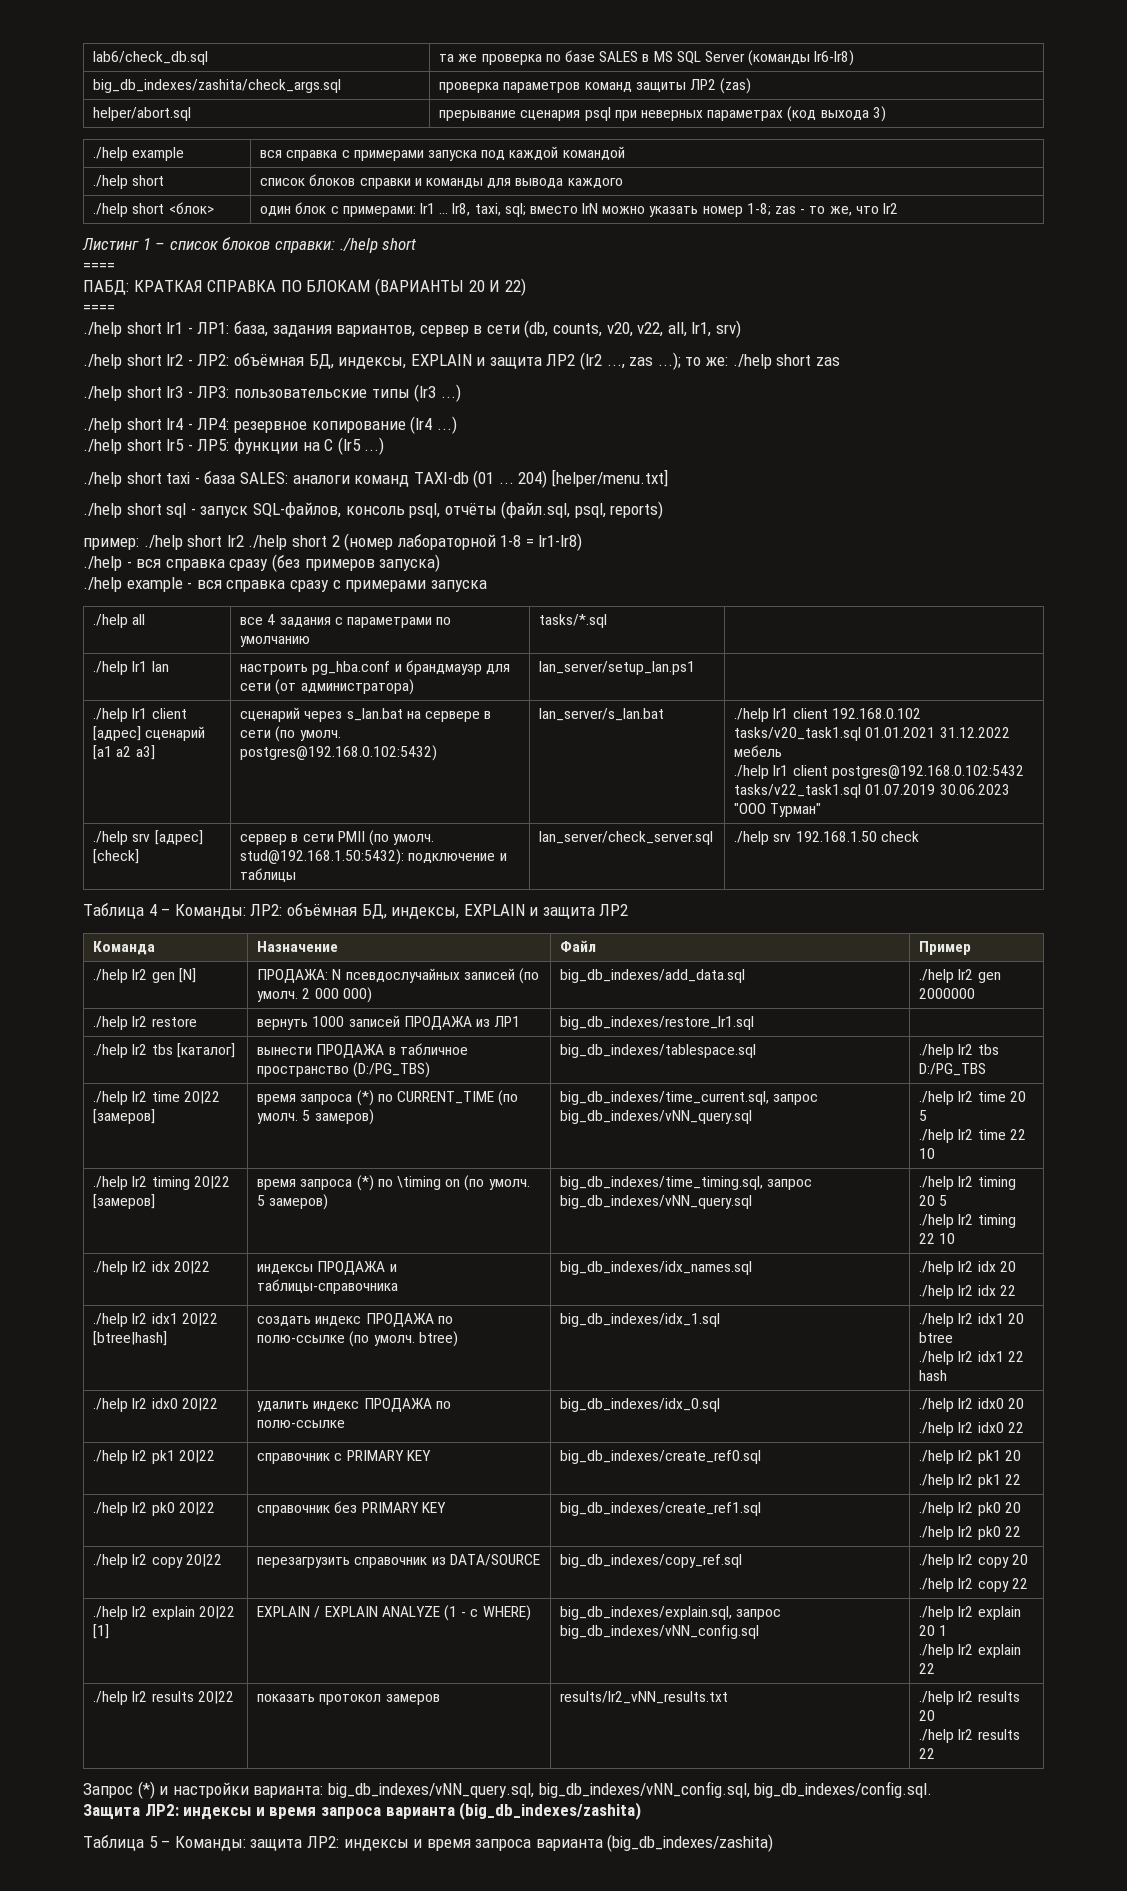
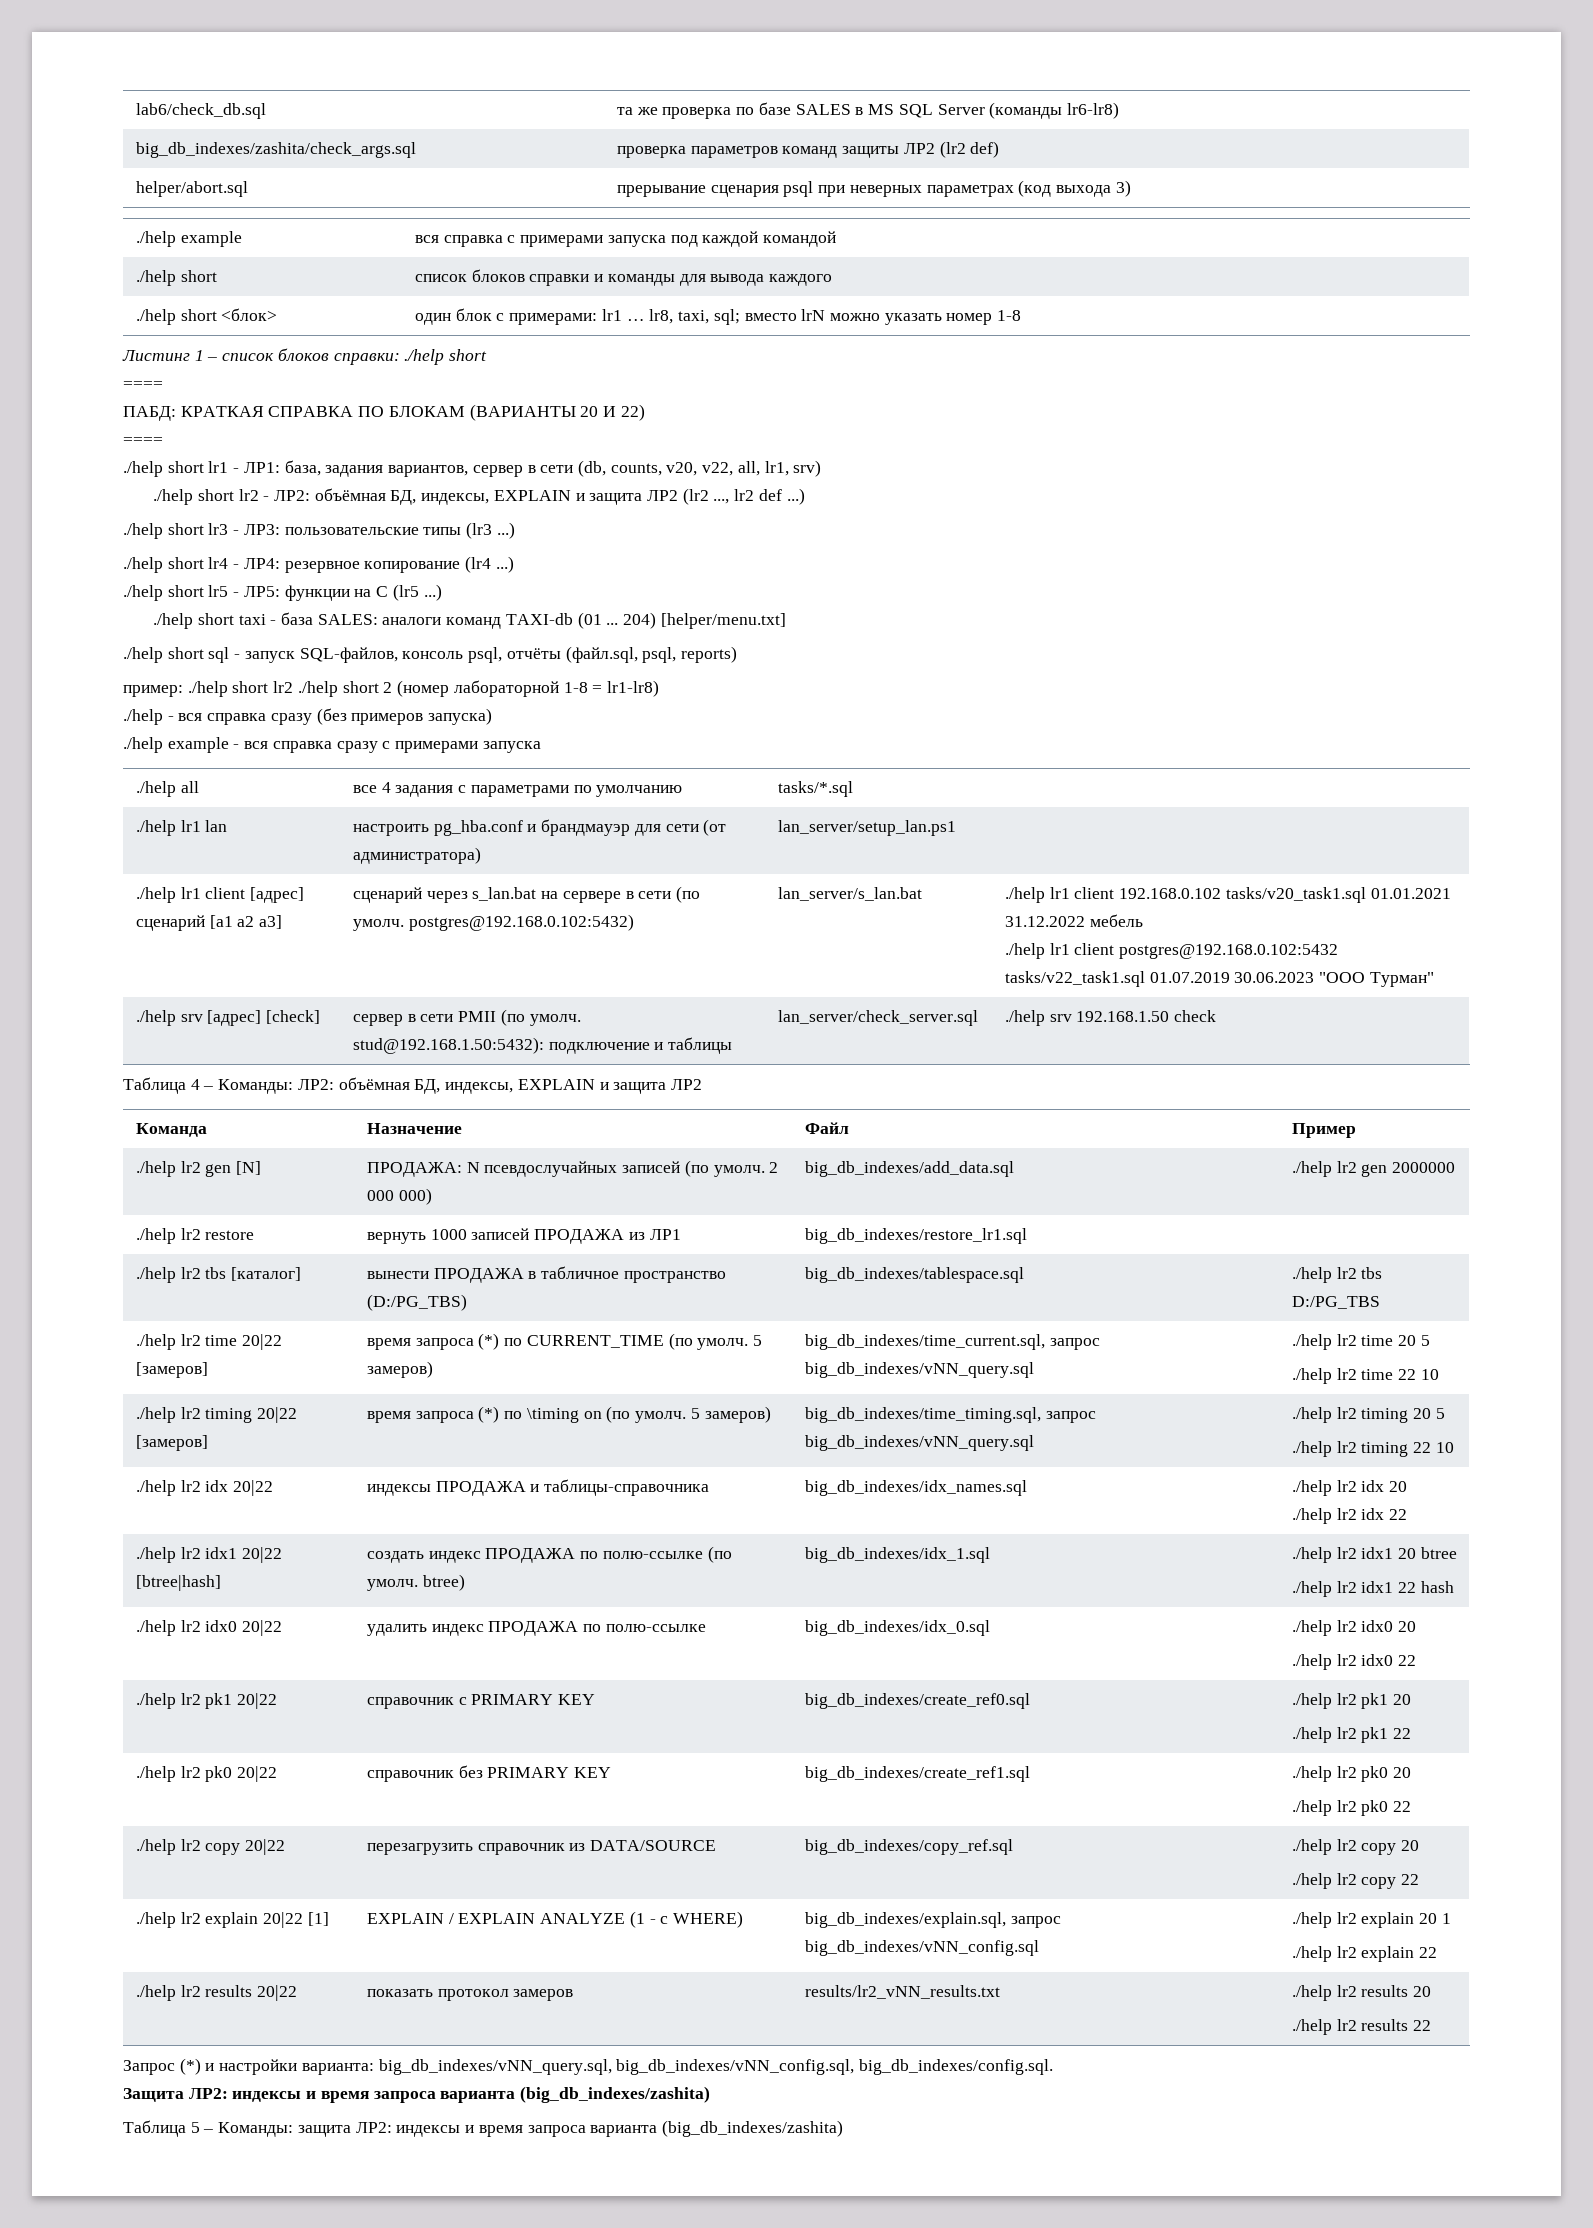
[720,78,752,94] (zas) -> [939,141,1000,158] (lr2 def)
[746,203,898,216] 1-8; zas - то же, что lr2 -> [997,310,1022,321] 1-8
[629,352,840,370] zas ...); то же: ./help short zas -> [734,488,805,505] lr2 def ...)

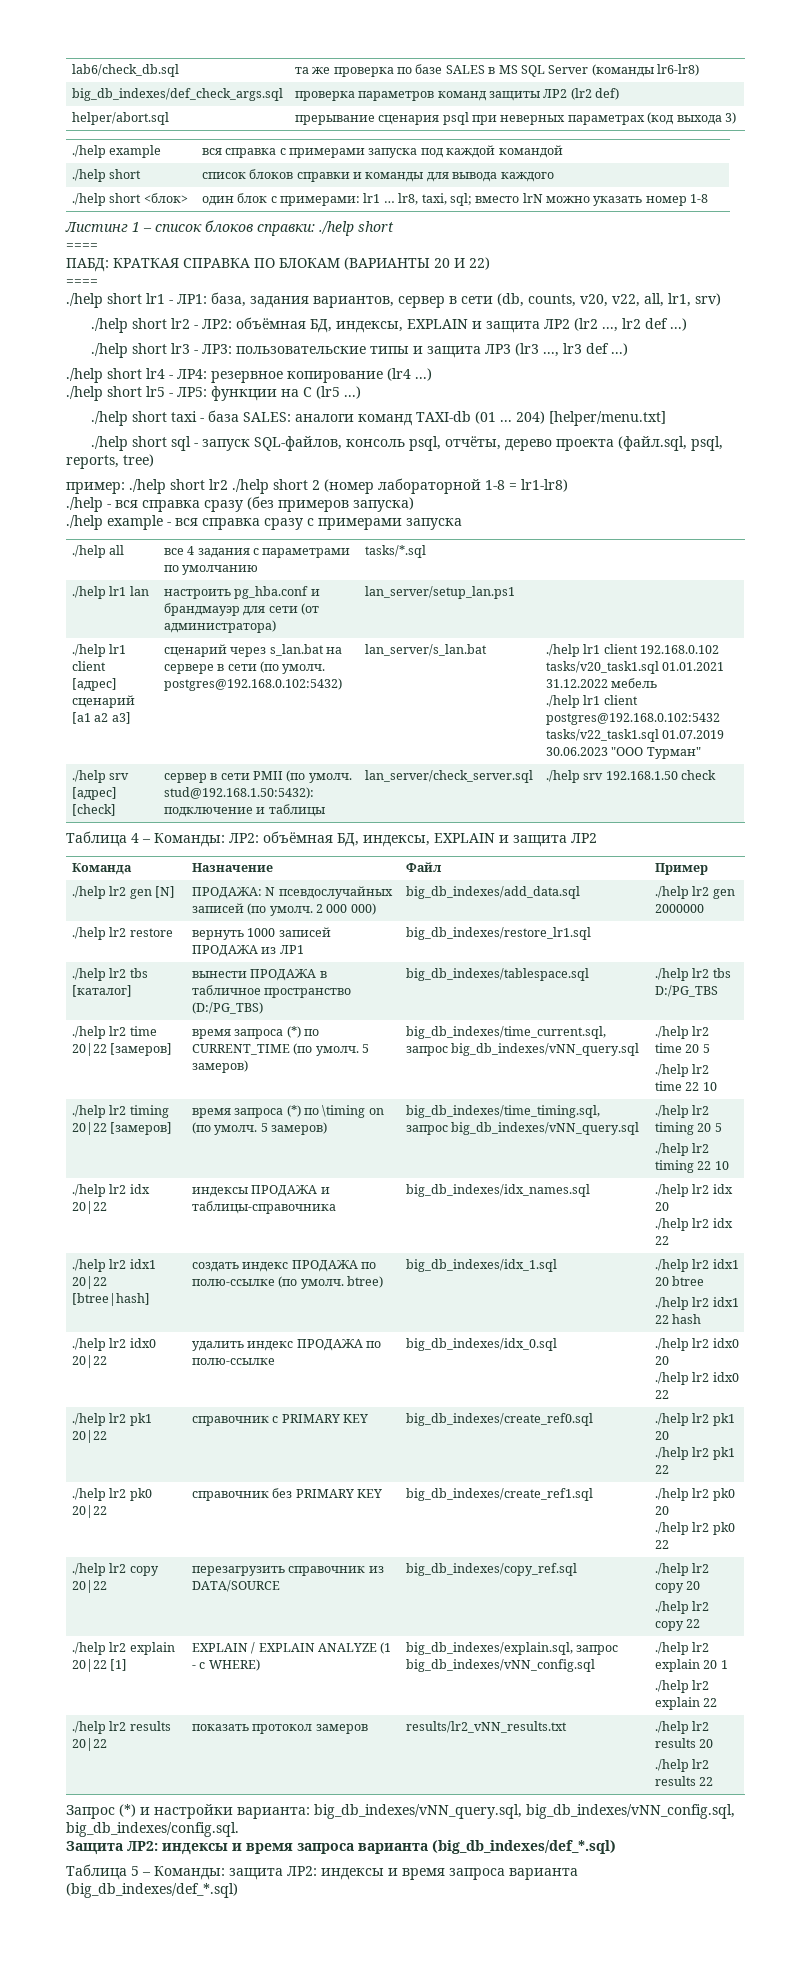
[135,142,416,158] big_db_indexes/zashita/check_args.sql -> [71,88,283,101] big_db_indexes/def_check_args.sql
[466,522,493,539] (lr3 -> [413,343,610,358] и защита ЛР3 (lr3 ..., lr3 def
[506,646,737,663] отчёты (файл.sql, psql, reports) -> [445,436,724,451] [66,454,154,469] отчёты, дерево проекта (файл.sql, psql, reports, tree)
[520,2086,711,2103] (big_db_indexes/zashita) -> [432,1840,616,1854] (big_db_indexes/def_*.sql)
[661,2120,843,2137] (big_db_indexes/zashita) -> [66,1883,238,1898] (big_db_indexes/def_*.sql)

